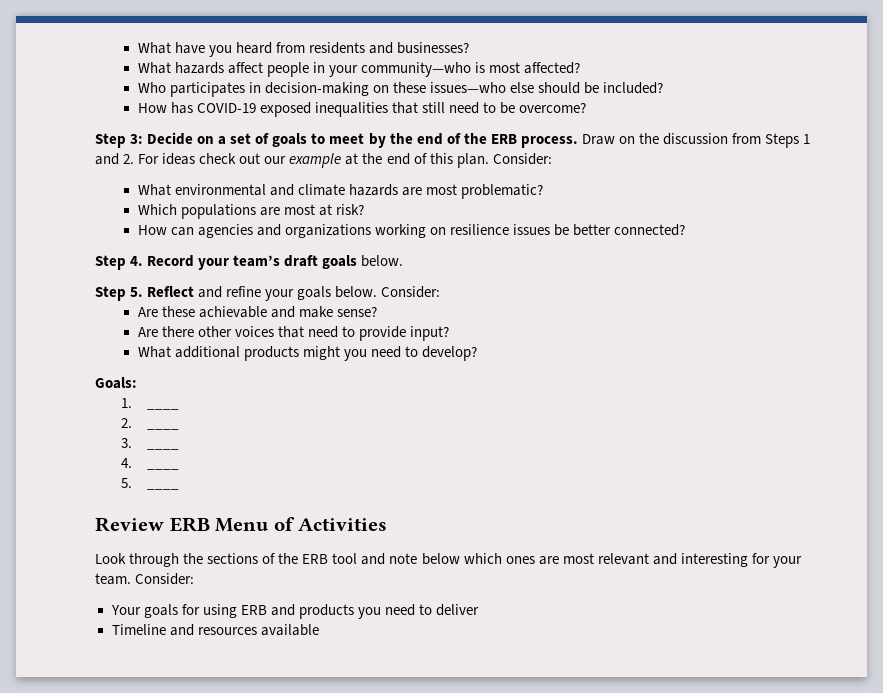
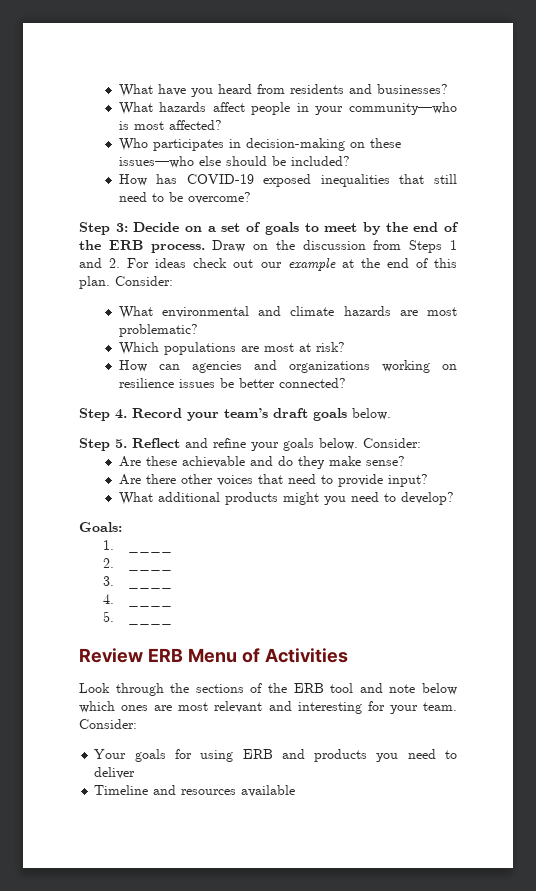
(295, 312) none -> [277,456,325,469] do they

